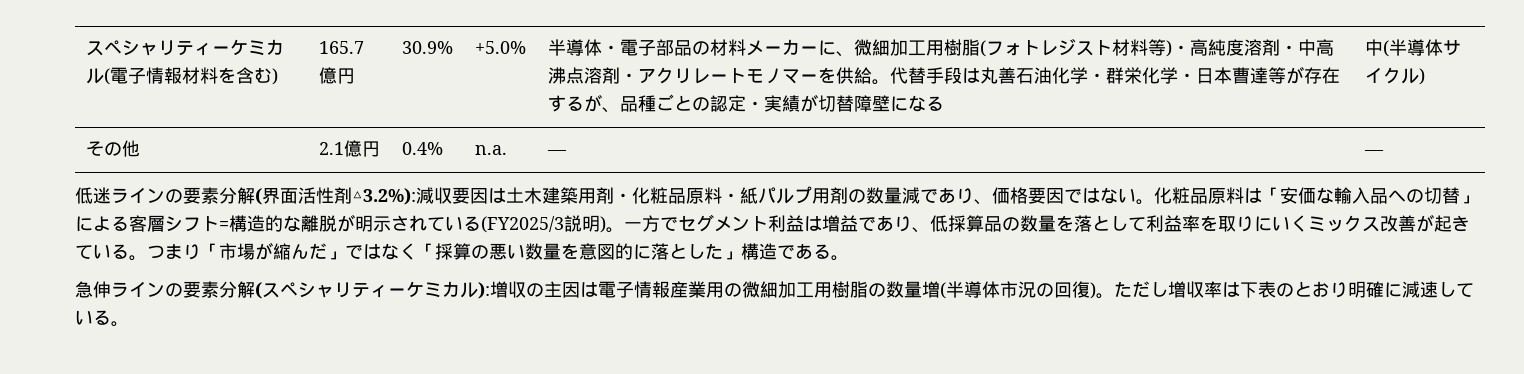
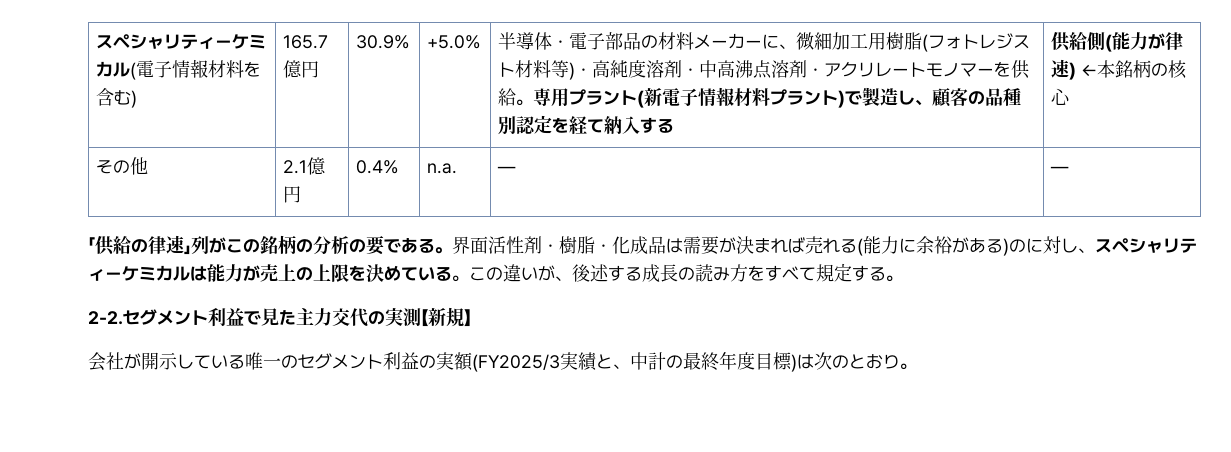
[889,66,1340,84] [547,94,944,113] [1364,39,1461,57] [1364,67,1425,85] 代替手段は丸善石油化学・群栄化学・日本曹達等が存在するが、品種ごとの認定・実績が切替障壁になる | 中(半導体サイクル) -> [532,87,1021,108] [497,115,674,135] [1050,31,1183,52] [1050,59,1187,80] [1050,88,1070,105] 専用プラント(新電子情報材料プラント)で製造し、顧客の品種別認定を経て納入する | 供給側(能力が律速) ←本銘柄の核心
[75,186,1478,205] [75,214,1470,233] [75,242,849,261] [75,281,1474,299] [75,310,111,325] 低迷ラインの要素分解(界面活性剤△3.2%):減収要因は土木建築用剤・化粧品原料・紙パルプ用剤の数量減であり、価格要因ではない。化粧品原料は「安価な輸入品への切替」による客層シフト=構造的な離脱が明示されている(FY2025/3説明)。一方でセグメント利益は増益であり、低採算品の数量を落として利益率を取りにいくミックス改善が起きている。つまり「市場が縮んだ」ではなく「採算の悪い数量を意図的に落とした」構造である。 // 急伸ラインの要素分解(スペシャリティーケミカル):増収の主因は電子情報産業用の微細加工用樹脂の数量増(半導体市況の回復)。ただし増収率は下表のとおり明確に減速している -> [88,235,1197,256] [88,263,903,282] [88,307,471,327] [88,351,900,372] 「供給の律速」列がこの銘柄の分析の要である。界面活性剤・樹脂・化成品は需要が決まれば売れる(能力に余裕がある)のに対し、スペシャリティーケミカルは能力が売上の上限を決めている。この違いが、後述する成長の読み方をすべて規定する。 // 2-2.セグメント利益で見た主力交代の実測【新規】 // 会社が開示している唯一のセグメント利益の実額(FY2025/3実績と、中計の最終年度目標)は次のとおり

